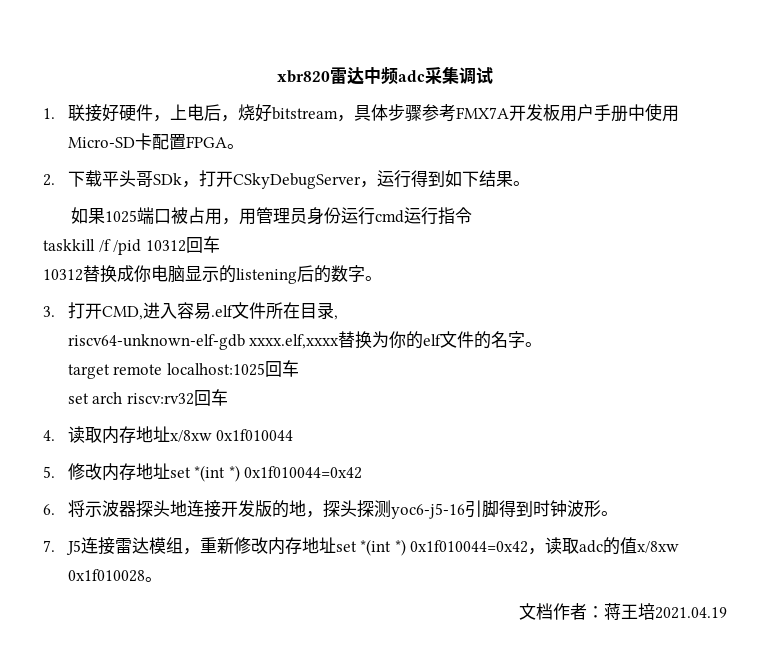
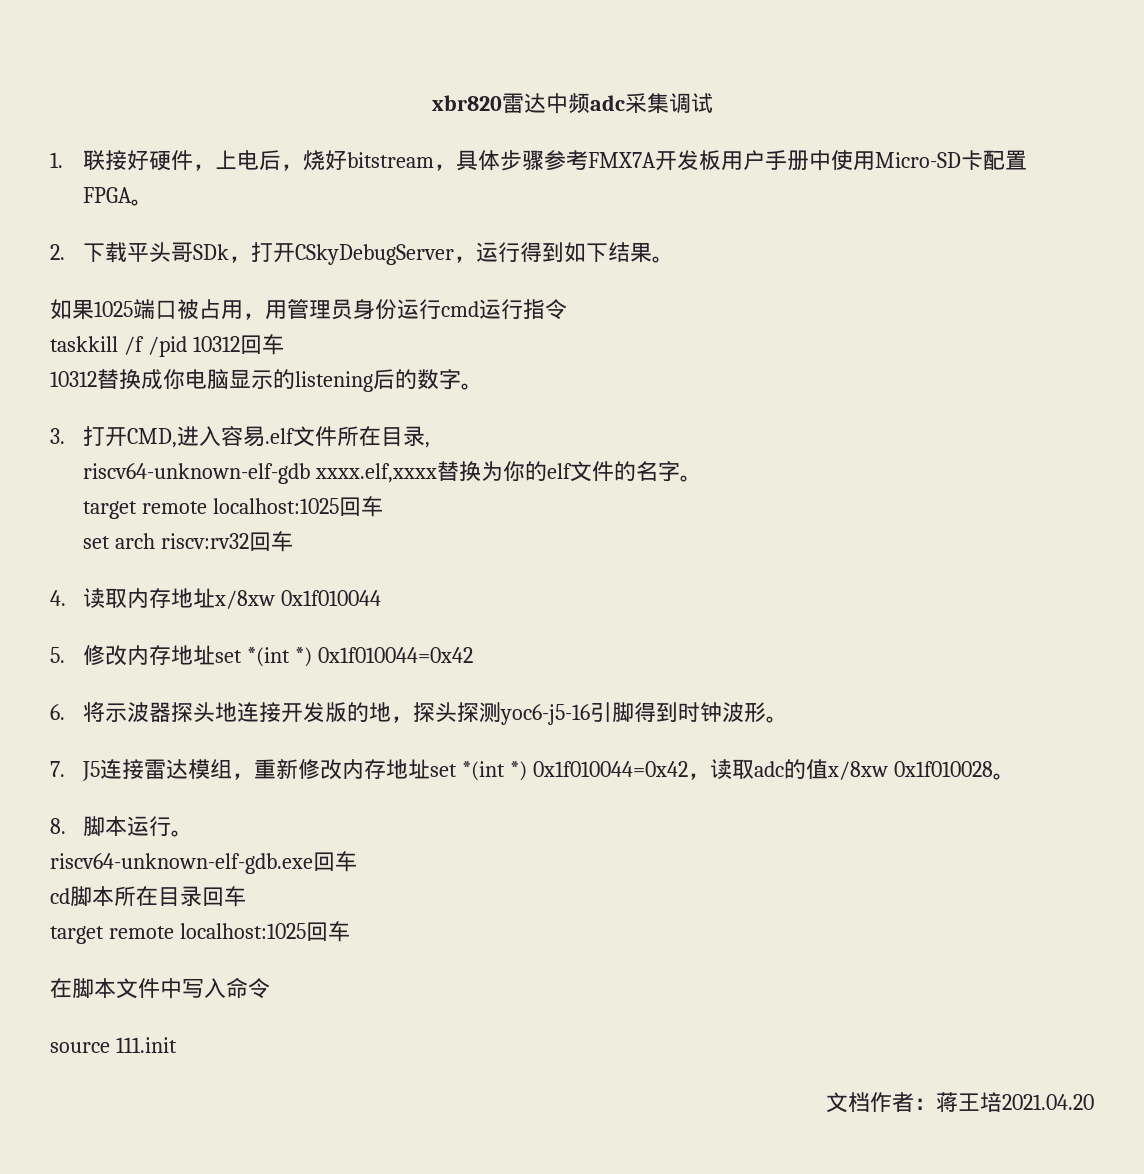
(162, 579) none -> [50,816,194,837] [50,851,357,874] [50,886,246,907] [50,921,350,944] [50,977,270,999] [50,1037,177,1053] // 8.脚本运行。 // riscv64-unknown-elf-gdb.exe回车 // cd脚本所在目录回车 // target remote localhost:1025回车 // 在脚本文件中写入命令 // source 111.init
[655,607,727,619] 2021.04.19 -> [1002,1094,1094,1110] 2021.04.20

